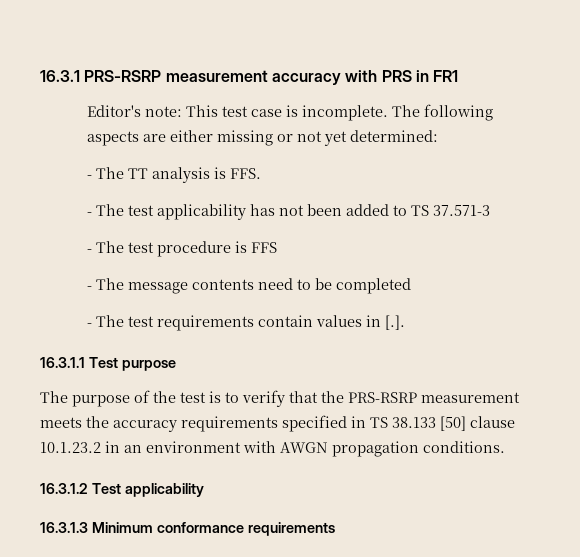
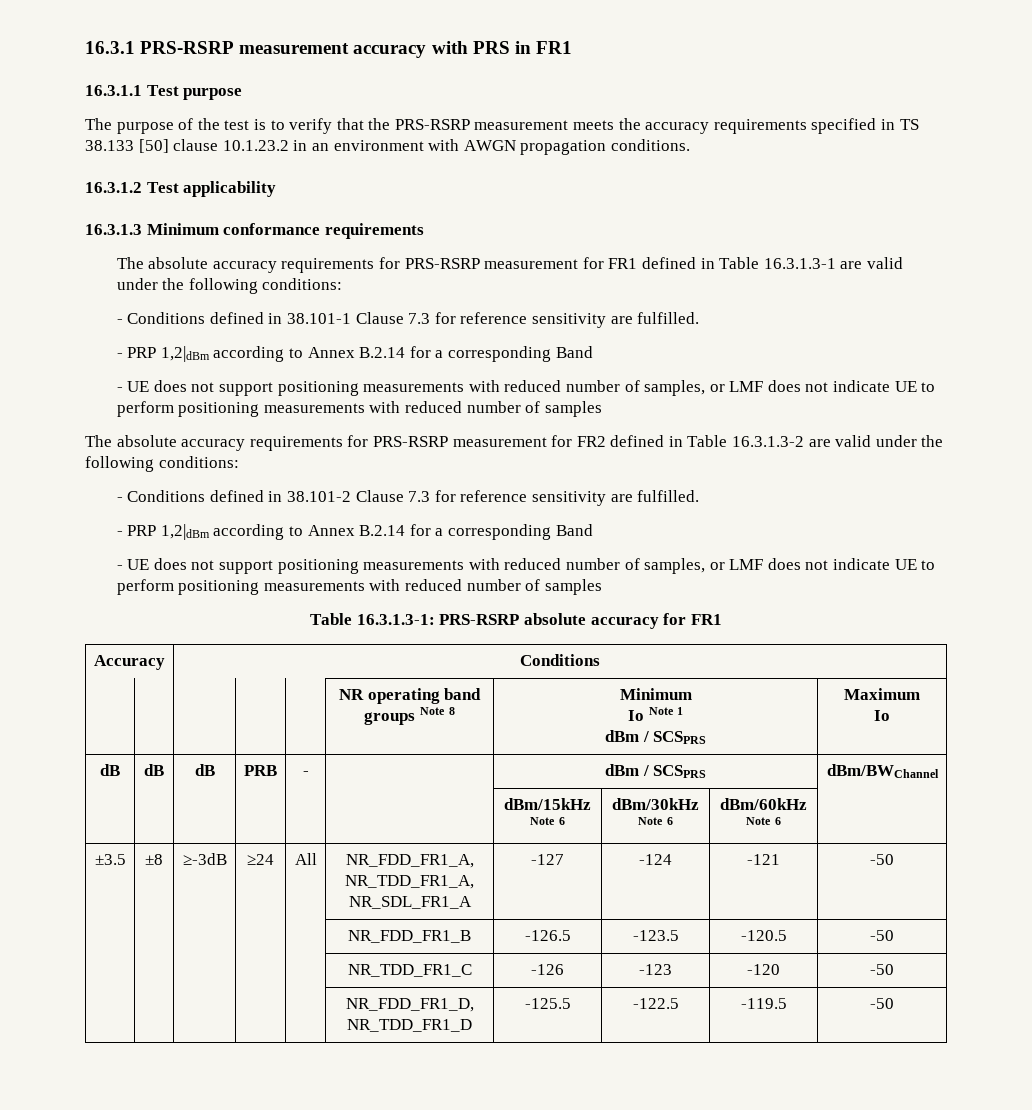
[87,104,494,121] [87,130,439,146] [87,167,262,183] [87,204,491,220] [87,241,278,257] [87,278,412,294] [87,315,406,331] // Editor's note: This test case is incomplete. The following aspects are either missing or not yet determined: // - The TT analysis is FFS. // - The test applicability has not been added to TS 37.571-3 // - The test procedure is FFS // - The message contents need to be completed // - The test requirements contain values in [.]. -> (572, 47) none
(335, 529) none -> [116,257,903,273] [116,278,343,294] [116,312,700,328] [116,346,593,362] [116,380,936,396] [116,401,602,417] [85,435,944,451] [85,456,239,472] [116,490,700,506] [116,524,593,540] [116,558,936,574] [116,579,602,595] [310,613,722,629] [94,655,165,670] [520,654,600,666] [338,688,482,704] [364,707,455,725] [619,688,692,700] [627,707,684,721] [604,730,707,744] [844,688,920,700] [874,710,890,721] [100,764,120,776] [144,764,164,776] [194,764,215,776] [244,765,277,776] [302,771,309,776] [604,764,707,778] [826,764,939,778] [504,798,591,810] [530,817,565,825] [612,798,699,810] [638,817,673,825] [720,798,807,810] [746,817,781,825] [94,854,126,865] [145,854,163,865] [182,853,227,865] [247,854,274,865] [294,853,317,865] [345,854,474,868] [345,875,474,889] [348,896,472,909] [531,854,564,865] [639,854,672,865] [747,854,780,865] [870,854,894,865] [348,930,471,943] [524,930,571,941] [632,930,679,941] [740,930,787,941] [870,930,894,941] [347,964,472,977] [531,964,564,975] [639,964,672,975] [747,964,780,975] [870,964,894,975] [345,998,474,1012] [347,1019,472,1032] [524,998,571,1009] [632,998,679,1009] [740,998,787,1009] [870,998,894,1009] // The absolute accuracy requirements for PRS-RSRP measurement for FR1 defined in Table 16.3.1.3-1 are valid under the following conditions: // - Conditions defined in 38.101-1 Clause 7.3 for reference sensitivity are fulfilled. // - PRP 1,2|dBm according to Annex B.2.14 for a corresponding Band // - UE does not support positioning measurements with reduced number of samples, or LMF does not indicate UE to perform positioning measurements with reduced number of samples // The absolute accuracy requirements for PRS-RSRP measurement for FR2 defined in Table 16.3.1.3-2 are valid under the following conditions: // - Conditions defined in 38.101-2 Clause 7.3 for reference sensitivity are fulfilled. // - PRP 1,2|dBm according to Annex B.2.14 for a corresponding Band // - UE does not support positioning measurements with reduced number of samples, or LMF does not indicate UE to perform positioning measurements with reduced number of samples // Table 16.3.1.3-1: PRS-RSRP absolute accuracy for FR1 // Accuracy | Conditions // | | | | | NR operating band groups Note 8 | Minimum // Io Note 1 // dBm / SCSPRS | Maximum // Io // dB | dB | dB | PRB | - | | dBm / SCSPRS | dBm/BWChannel // | | | | | | dBm/15kHz Note 6 | dBm/30kHz Note 6 | dBm/60kHz Note 6 | // ±3.5 | ±8 | ≥-3dB | ≥24 | All | NR_FDD_FR1_A, NR_TDD_FR1_A, NR_SDL_FR1_A | -127 | -124 | -121 | -50 // | | | | | NR_FDD_FR1_B | -126.5 | -123.5 | -120.5 | -50 // | | | | | NR_TDD_FR1_C | -126 | -123 | -120 | -50 // | | | | | NR_FDD_FR1_D, NR_TDD_FR1_D | -125.5 | -122.5 | -119.5 | -50

